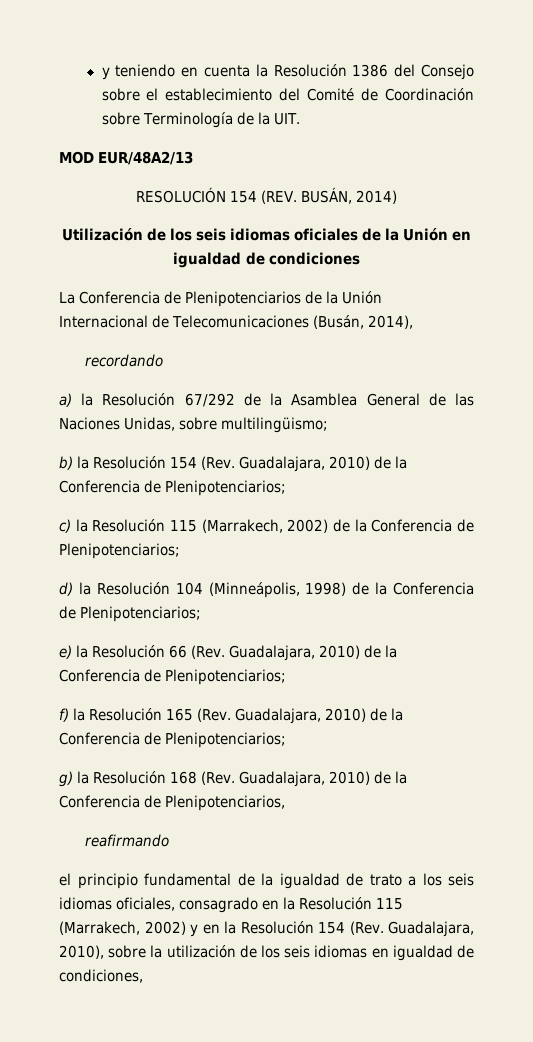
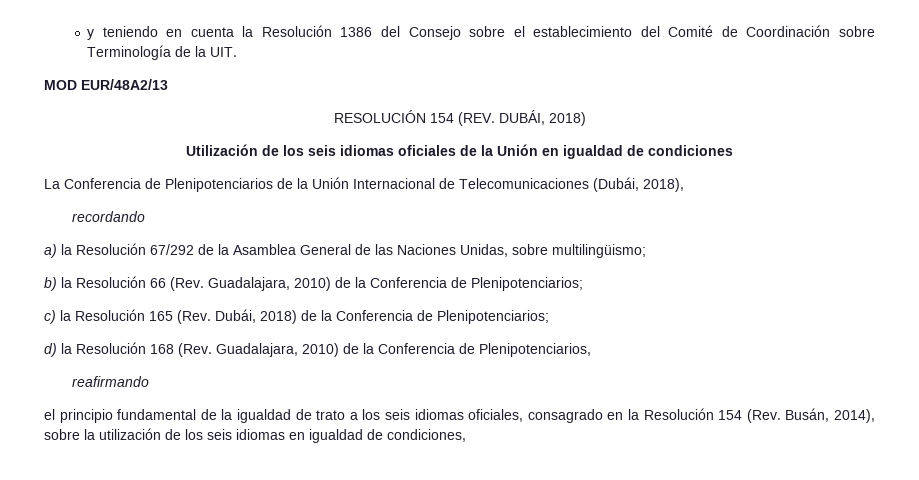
[301,187,398,204] BUSÁN, 2014) -> [498,110,586,126] DUBÁI, 2018)
[313,315,414,329] (Busán, 2014), -> [593,177,684,192] (Dubái, 2018),
[170,457,198,469] 154 -> [150,278,166,288] 66
[170,519,329,533] 115 (Marrakech, 2002) -> [149,309,297,324] 165 (Rev. Dubái, 2018)
[175,582,474,598] [59,606,202,622] [59,645,398,661] [59,669,287,685] [59,708,404,724] [59,732,287,748] [59,771,167,787] 104 (Minneápolis, 1998) de la Conferencia de Plenipotenciarios; // e) la Resolución 66 (Rev. Guadalajara, 2010) de la Conferencia de Plenipotenciarios; // f) la Resolución 165 (Rev. Guadalajara, 2010) de la Conferencia de Plenipotenciarios; // g) la Resolución -> (146, 348) none
[376,898,404,910] [59,921,474,937] [59,945,104,959] 115 (Marrakech, 2002) y en la Resolución 154 (Rev. Guadalajara, 2010), -> [718,408,876,423] 154 (Rev. Busán, 2014),

